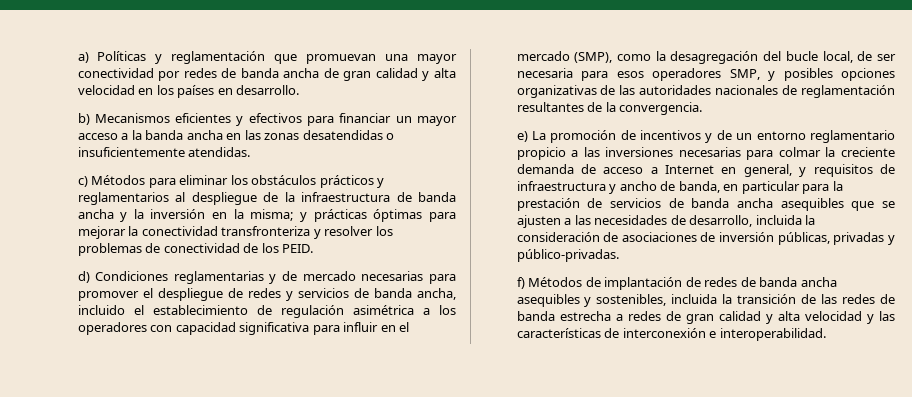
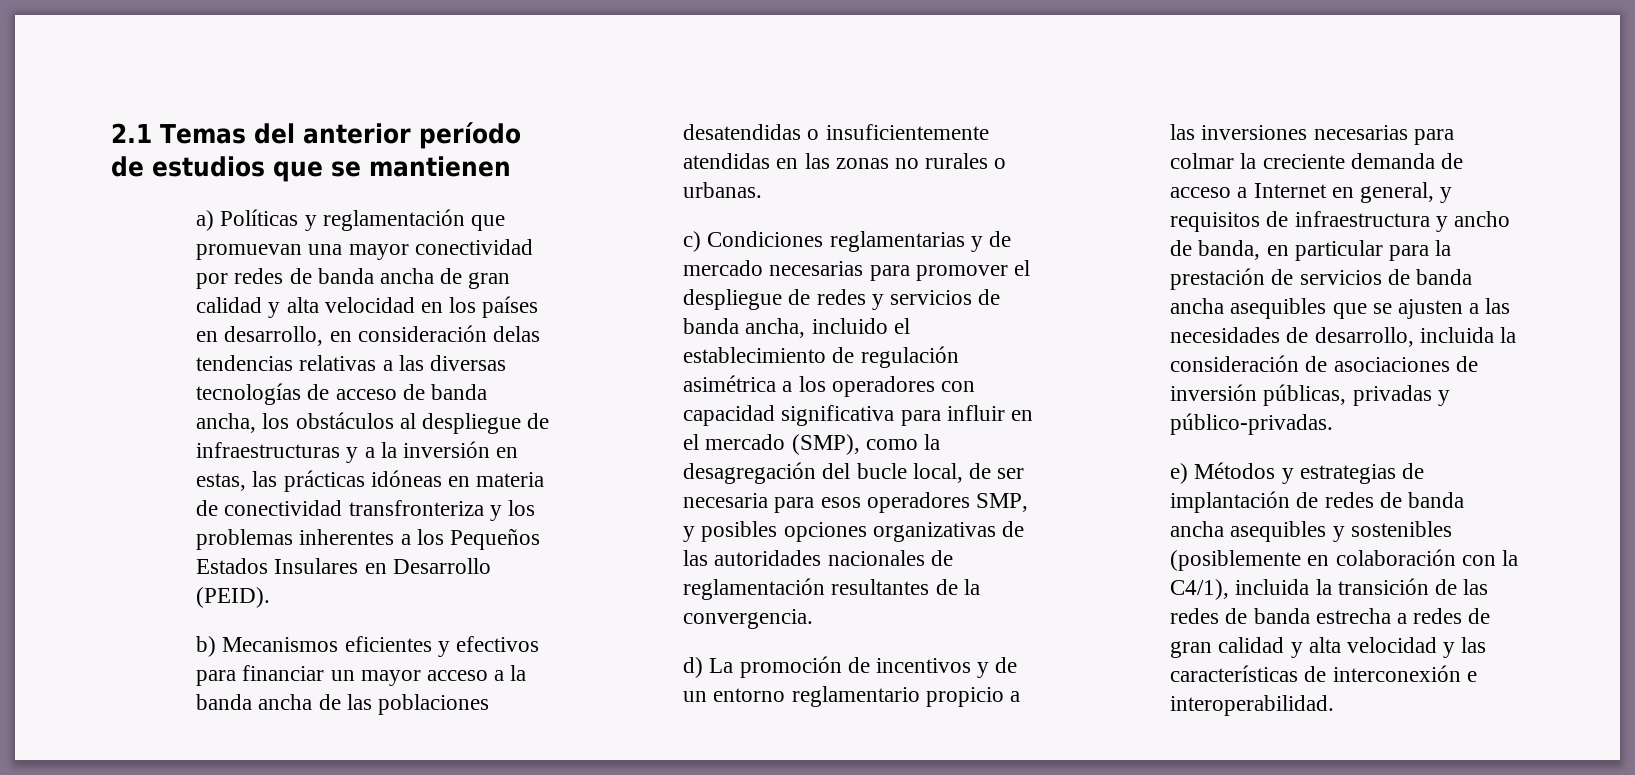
(77, 57) none -> [111,122,521,149] [111,156,511,182] 2.1 Temas del anterior período de estudios que se mantienen //
[236,85,300,95] desarrollo. -> [224,325,541,346] [196,355,507,371] [196,383,488,405] [196,412,550,434] [196,441,519,463] [196,470,545,492] [196,500,536,521] [196,528,541,550] [196,558,491,574] [196,587,271,608] desarrollo, en consideración delas tendencias relativas a las diversas tecnologías de acceso de banda ancha, los obstáculos al despliegue de infraestructuras y a la inversión en estas, las prácticas idóneas en materia de conectividad transfronteriza y los problemas inherentes a los Pequeños Estados Insulares en Desarrollo (PEID).
[226,130,395,140] [77,147,251,157] [77,175,385,188] [77,192,456,205] [77,209,456,222] [77,226,393,239] [77,243,314,256] [77,271,90,283] en las zonas desatendidas o insuficientemente atendidas. // c) Métodos para eliminar los obstáculos prácticos y reglamentarios al despliegue de la infraestructura de banda ancha y la inversión en la misma; y prácticas óptimas para mejorar la conectividad transfronteriza y resolver los problemas de conectividad de los PEID. // d) -> [318,694,490,715] [683,124,989,140] [683,153,1007,169] [683,182,763,198] [683,231,702,252] de las poblaciones desatendidas o insuficientemente atendidas en las zonas no rurales o urbanas. // c)
[516,131,528,142] e) -> [683,657,704,678] d)
[516,277,583,289] f) Métodos -> [1170,462,1396,484] e) Métodos y estrategias
[596,294,667,306] sostenibles, -> [1350,521,1452,537] [1170,549,1519,571] [1170,579,1230,600] sostenibles (posiblemente en colaboración con la C4/1),

